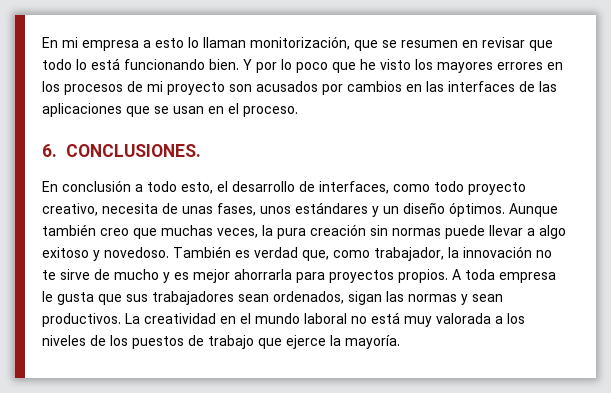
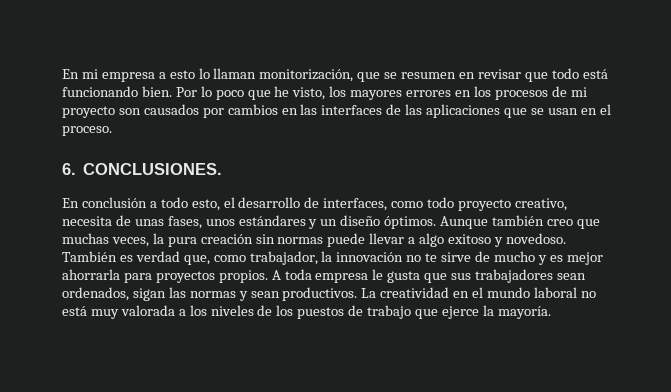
[76,59,87,70] lo -> (579, 73) none
[243,59,277,73] Y por -> [175,87,197,97] Por
[380,59,411,70] visto -> [292,87,326,100] visto,
[256,81,318,92] acusados -> [143,104,199,115] causados

